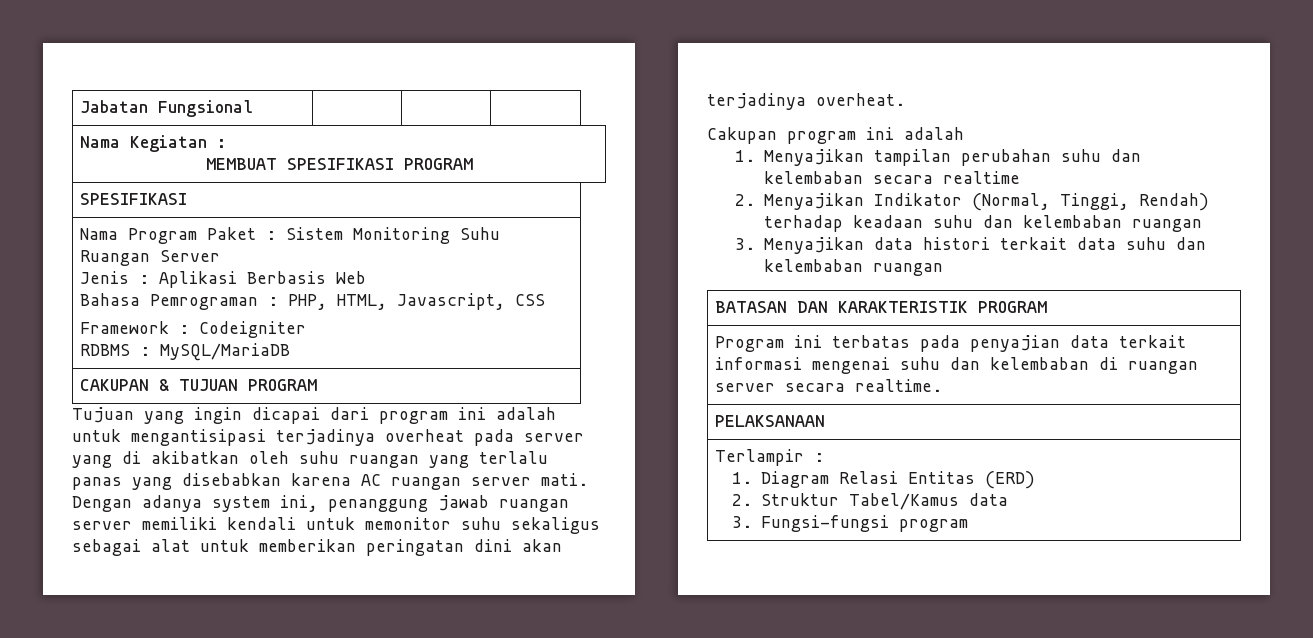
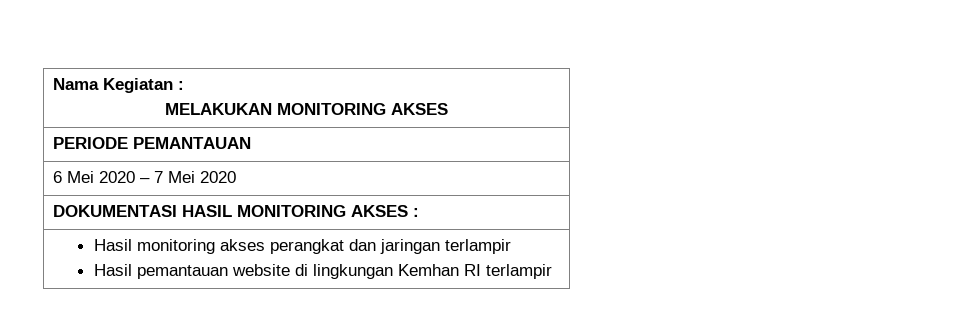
[80,100,254,117] Jabatan Fungsional | | | // -> (53, 84) none
[205,158,473,170] [80,193,188,205] [80,227,501,244] [80,250,221,266] [80,271,367,288] [80,293,546,310] [80,321,307,338] [80,343,291,361] [80,379,318,391] [72,407,556,424] [72,429,584,446] [72,451,548,468] [72,473,588,490] [72,495,569,512] [72,517,600,534] [72,539,562,556] [707,93,905,110] [707,127,964,144] [734,149,1141,166] [763,171,1020,184] [734,193,1209,211] [763,215,1202,232] [734,237,1206,254] [763,259,943,276] [715,301,1048,313] [715,335,1187,352] [715,357,1199,374] [715,379,943,392] [715,415,826,427] [715,449,825,466] [731,471,1035,489] [731,493,1008,510] [731,515,968,532] MEMBUAT SPESIFIKASI PROGRAM // SPESIFIKASI // Nama Program Paket : Sistem Monitoring Suhu Ruangan Server // Jenis : Aplikasi Berbasis Web // Bahasa Pemrograman : PHP, HTML, Javascript, CSS // Framework : Codeigniter // RDBMS : MySQL/MariaDB // CAKUPAN & TUJUAN PROGRAM // Tujuan yang ingin dicapai dari program ini adalah untuk mengantisipasi terjadinya overheat pada server yang di akibatkan oleh suhu ruangan yang terlalu panas yang disebabkan karena AC ruangan server mati. Dengan adanya system ini, penanggung jawab ruangan server memiliki kendali untuk memonitor suhu sekaligus sebagai alat untuk memberikan peringatan dini akan terjadinya overheat. // Cakupan program ini adalah // 1. Menyajikan tampilan perubahan suhu dan kelembaban secara realtime // 2. Menyajikan Indikator (Normal, Tinggi, Rendah) terhadap keadaan suhu dan kelembaban ruangan // 3. Menyajikan data histori terkait data suhu dan kelembaban ruangan // BATASAN DAN KARAKTERISTIK PROGRAM // Program ini terbatas pada penyajian data terkait informasi mengenai suhu dan kelembaban di ruangan server secara realtime. // PELAKSANAAN // Terlampir : // 1. Diagram Relasi Entitas (ERD) // 2. Struktur Tabel/Kamus data // 3. Fungsi-fungsi program -> [165,103,448,115] [53,137,252,149] [53,171,237,183] [53,205,420,217] [93,239,511,254] [93,264,552,279] MELAKUKAN MONITORING AKSES // PERIODE PEMANTAUAN // 6 Mei 2020 – 7 Mei 2020 // DOKUMENTASI HASIL MONITORING AKSES : // Hasil monitoring akses perangkat dan jaringan terlampir // Hasil pemantauan website di lingkungan Kemhan RI terlampir

